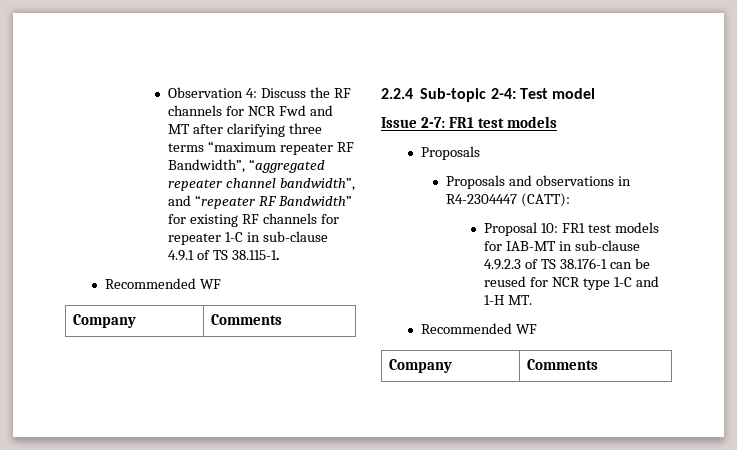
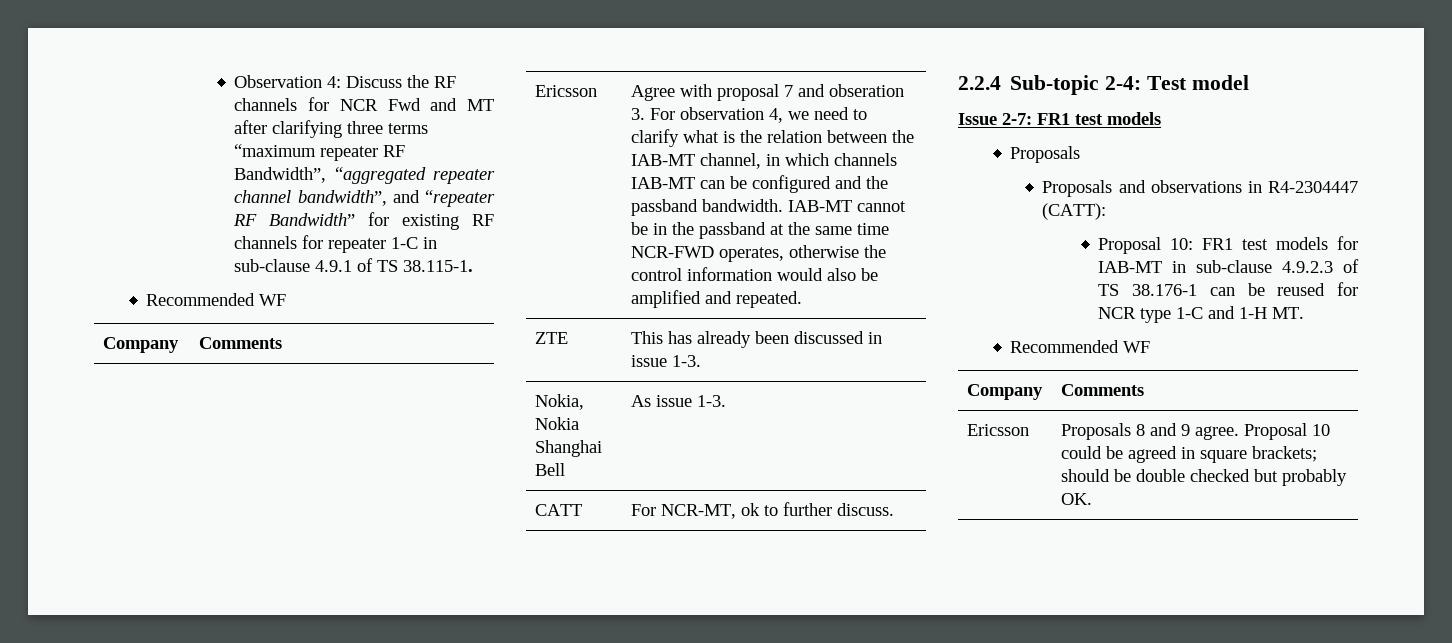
(282, 319) none -> [535,85,598,97] [631,84,905,101] [631,107,868,123] [631,129,915,147] [631,153,898,169] [631,175,889,193] [631,199,907,216] [631,222,890,239] [631,245,887,262] [631,267,879,281] [631,290,803,308] [535,332,569,344] [631,331,883,348] [631,355,702,367] [535,394,585,410] [535,417,580,430] [535,440,603,457] [535,463,566,476] [631,395,727,407] [535,504,583,516] [631,502,895,519] // Ericsson | Agree with proposal 7 and obseration 3. For observation 4, we need to clarify what is the relation between the IAB-MT channel, in which channels IAB-MT can be configured and the passband bandwidth. IAB-MT cannot be in the passband at the same time NCR-FWD operates, otherwise the control information would also be amplified and repeated. // ZTE | This has already been discussed in issue 1-3. // Nokia, Nokia Shanghai Bell | As issue 1-3. // CATT | For NCR-MT, ok to further discuss.
(598, 364) none -> [967,424,1030,436] [1061,423,1331,440] [1061,446,1318,463] [1061,469,1348,486] [1061,493,1093,505] // Ericsson | Proposals 8 and 9 agree. Proposal 10 could be agreed in square brackets; should be double checked but probably OK.

